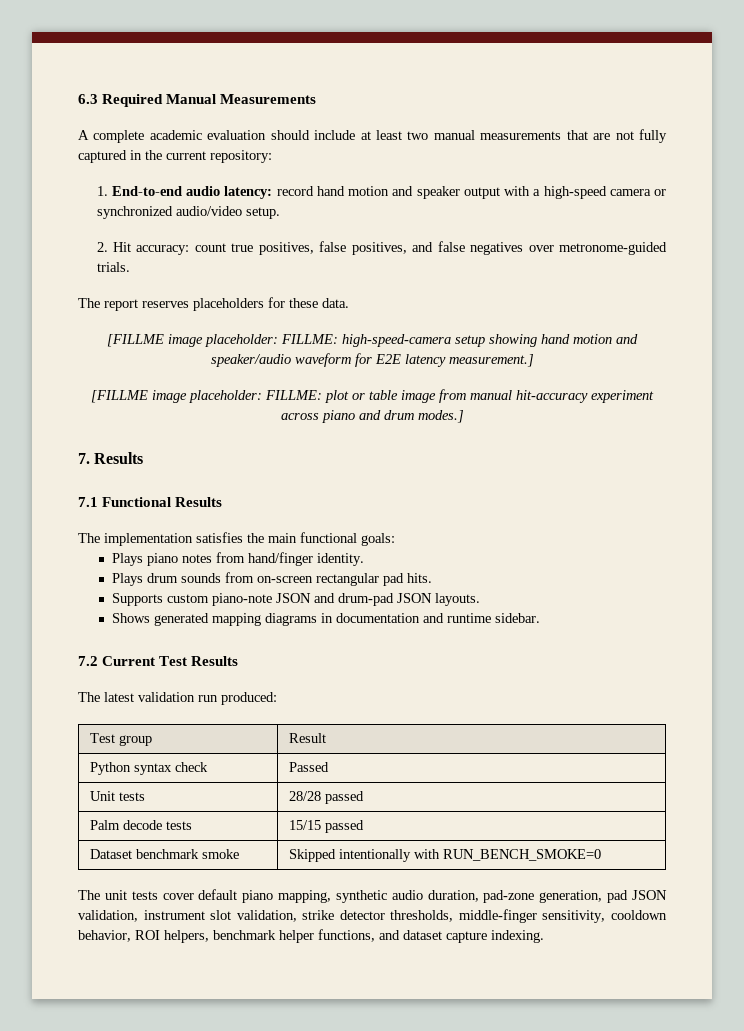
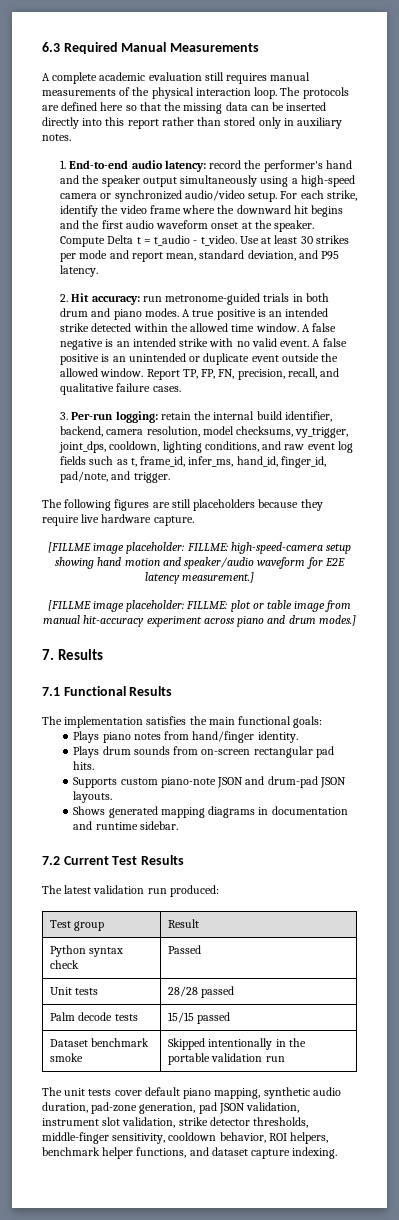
[270,129,668,143] [78,150,272,163] should include at least two manual measurements that are not fully captured in the current repository: -> [204,72,311,84] [42,87,349,99] [42,102,327,114] [42,117,343,129] [42,134,71,141] still requires manual measurements of the physical interaction loop. The protocols are defined here so that the missing data can be inserted directly into this report rather than stored only in auxiliary notes.
[316,186,531,199] hand motion and speaker output with -> [244,160,352,172] [60,175,289,187] the performer's hand and the speaker output simultaneously using
[96,241,667,255] [96,262,130,272] [78,297,349,311] // 2. Hit accuracy: count true positives, false positives, and false negatives over metronome-guided trials. // The report reserves placeholders for these data. -> [280,190,357,201] [60,205,344,217] [60,220,315,232] [60,235,349,247] [60,250,340,262] [60,265,99,277] [60,293,329,305] [60,308,329,320] [60,323,337,332] [60,338,347,350] [60,353,339,365] [60,368,340,380] [60,383,181,395] [60,411,332,423] [60,426,349,438] [59,441,353,453] [60,456,326,468] [60,471,170,483] [42,499,323,511] [42,514,194,526] For each strike, identify the video frame where the downward hit begins and the first audio waveform onset at the speaker. Compute Delta t = t_audio - t_video. Use at least 30 strikes per mode and report mean, standard deviation, and P95 latency. // 2. Hit accuracy: run metronome-guided trials in both drum and piano modes. A true positive is an intended strike detected within the allowed time window. A false negative is an intended strike with no valid event. A false positive is an unintended or duplicate event outside the allowed window. Report TP, FP, FN, precision, recall, and qualitative failure cases. // 3. Per-run logging: retain the internal build identifier, backend, camera resolution, model checksums, vy_trigger, joint_dps, cooldown, lighting conditions, and raw event log fields such as t, frame_id, infer_ms, hand_id, finger_id, pad/note, and trigger. // The following figures are still placeholders because they require live hardware capture.
[413,849,601,861] with RUN_BENCH_SMOKE=0 -> [275,1038,306,1047] [168,1053,285,1065] in the portable validation run

